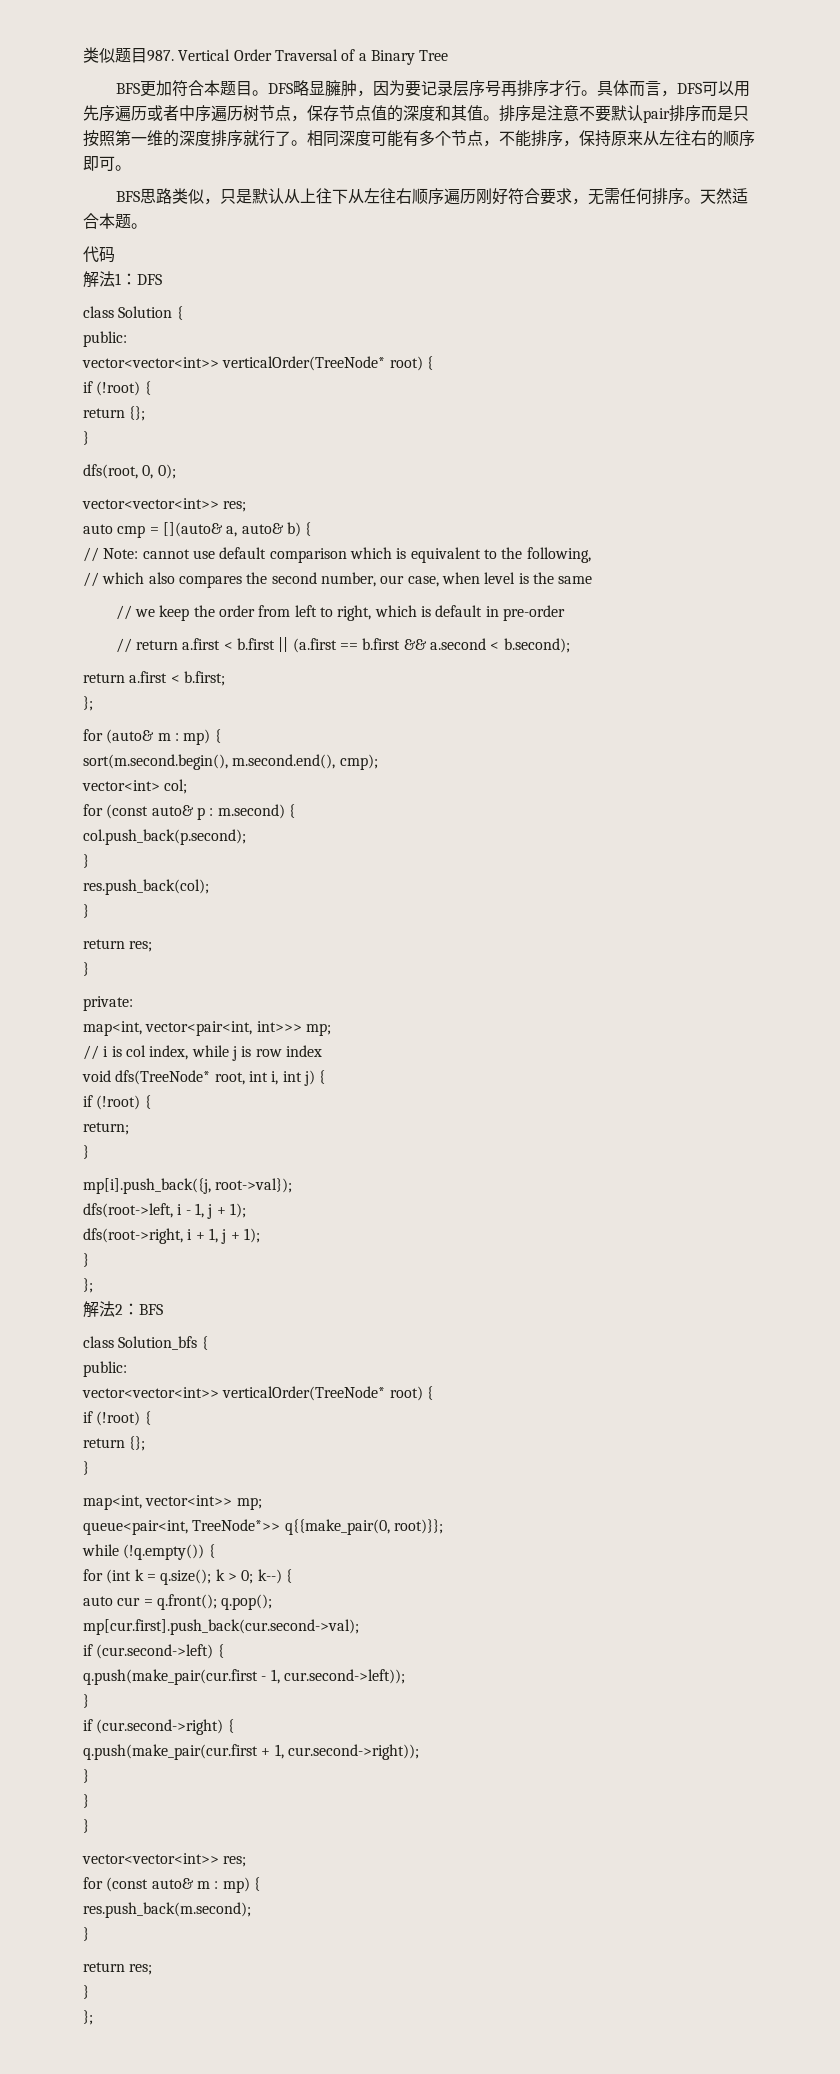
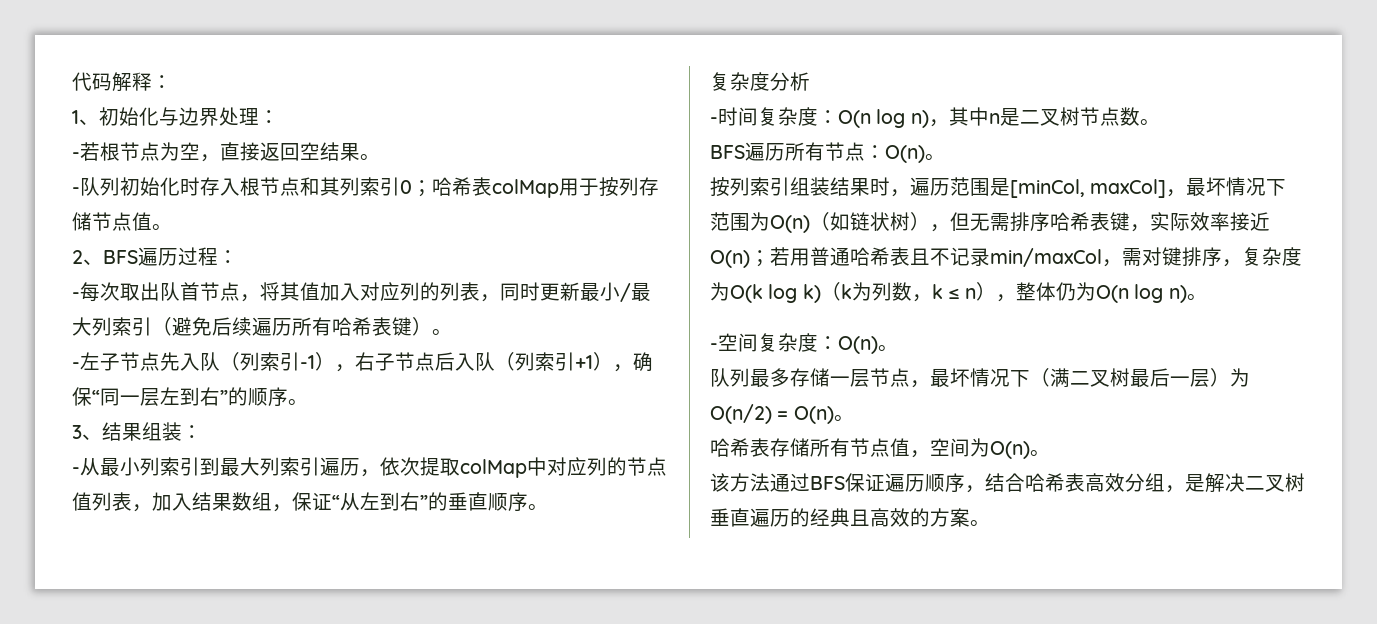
[83,47,449,65] [115,80,750,97] [83,105,749,123] [83,130,755,147] [83,156,131,171] [115,188,748,205] [83,213,147,229] [83,246,115,263] [83,271,162,288] [83,306,183,320] [83,331,127,347] [82,356,433,371] [83,381,151,396] [83,406,146,421] [83,431,89,445] [83,464,176,479] [82,498,247,512] [83,522,312,538] [83,547,591,563] [83,572,593,588] [115,605,565,621] [115,637,570,653] [83,671,225,686] [83,696,93,711] [83,729,221,745] [83,754,378,770] [82,779,188,794] [83,804,295,820] [83,829,246,845] [83,854,89,868] [83,879,209,895] [83,904,89,918] [83,939,153,952] [83,962,89,976] [83,996,133,1011] [83,1021,331,1036] [83,1045,322,1061] [82,1070,326,1086] [83,1095,151,1110] [83,1122,129,1135] [83,1145,89,1159] [83,1178,293,1194] [83,1203,246,1219] [83,1228,260,1244] [83,1253,89,1267] [83,1278,93,1293] [83,1301,163,1318] [83,1336,208,1350] [83,1361,127,1377] [82,1386,433,1401] [83,1411,151,1426] [83,1436,146,1451] [83,1461,89,1475] [83,1495,262,1510] [83,1519,443,1535] [82,1544,215,1560] [83,1569,292,1585] [83,1594,273,1610] [83,1619,359,1635] [83,1644,224,1659] [83,1669,405,1685] [83,1694,89,1708] [83,1719,234,1735] [83,1744,419,1760] [83,1769,89,1783] [83,1794,89,1808] [83,1819,89,1833] [82,1853,247,1867] [83,1877,260,1893] [83,1902,251,1918] [83,1927,89,1941] [83,1962,153,1975] [83,1985,89,1999] [83,2010,93,2025] 类似题目987. Vertical Order Traversal of a Binary Tree // BFS更加符合本题目。DFS略显臃肿，因为要记录层序号再排序才行。具体而言，DFS可以用先序遍历或者中序遍历树节点，保存节点值的深度和其值。排序是注意不要默认pair排序而是只按照第一维的深度排序就行了。相同深度可能有多个节点，不能排序，保持原来从左往右的顺序即可。 // BFS思路类似，只是默认从上往下从左往右顺序遍历刚好符合要求，无需任何排序。天然适合本题。 // 代码 // 解法1：DFS // class Solution { // public: // vector<vector<int>> verticalOrder(TreeNode* root) { // if (!root) { // return {}; // } // dfs(root, 0, 0); // vector<vector<int>> res; // auto cmp = [](auto& a, auto& b) { // // Note: cannot use default comparison which is equivalent to the following, // // which also compares the second number, our case, when level is the same // // we keep the order from left to right, which is default in pre-order // // return a.first < b.first || (a.first == b.first && a.second < b.second); // return a.first < b.first; // }; // for (auto& m : mp) { // sort(m.second.begin(), m.second.end(), cmp); // vector<int> col; // for (const auto& p : m.second) { // col.push_back(p.second); // } // res.push_back(col); // } // return res; // } // private: // map<int, vector<pair<int, int>>> mp; // // i is col index, while j is row index // void dfs(TreeNode* root, int i, int j) { // if (!root) { // return; // } // mp[i].push_back({j, root->val}); // dfs(root->left, i - 1, j + 1); // dfs(root->right, i + 1, j + 1); // } // }; // 解法2：BFS // class Solution_bfs { // public: // vector<vector<int>> verticalOrder(TreeNode* root) { // if (!root) { // return {}; // } // map<int, vector<int>> mp; // queue<pair<int, TreeNode*>> q{{make_pair(0, root)}}; // while (!q.empty()) { // for (int k = q.size(); k > 0; k--) { // auto cur = q.front(); q.pop(); // mp[cur.first].push_back(cur.second->val); // if (cur.second->left) { // q.push(make_pair(cur.first - 1, cur.second->left)); // } // if (cur.second->right) { // q.push(make_pair(cur.first + 1, cur.second->right)); // } // } // } // vector<vector<int>> res; // for (const auto& m : mp) { // res.push_back(m.second); // } // return res; // } // }; -> [72,72,172,92] [72,107,279,126] [72,142,380,162] [72,177,659,198] [72,212,172,231] [72,247,238,266] [72,282,651,302] [72,317,452,336] [72,352,653,372] [72,387,308,407] [72,422,202,441] [72,457,667,478] [72,492,548,512] [710,72,810,91] [710,107,1160,128] [710,142,945,163] [710,177,1287,198] [710,212,1270,233] [710,247,1302,268] [710,282,1207,303] [710,333,898,354] [710,368,1250,388] [710,404,854,424] [710,438,1050,459] [710,473,1305,493] [710,508,990,527] 代码解释： // 1、初始化与边界处理： // -若根节点为空，直接返回空结果。 // -队列初始化时存入根节点和其列索引0；哈希表colMap用于按列存储节点值。 // 2、BFS遍历过程： // -每次取出队首节点，将其值加入对应列的列表，同时更新最小/最大列索引（避免后续遍历所有哈希表键）。 // -左子节点先入队（列索引-1），右子节点后入队（列索引+1），确保“同一层左到右”的顺序。 // 3、结果组装： // -从最小列索引到最大列索引遍历，依次提取colMap中对应列的节点值列表，加入结果数组，保证“从左到右”的垂直顺序。 // 复杂度分析 // -时间复杂度：O(n log n)，其中n是二叉树节点数。 // BFS遍历所有节点：O(n)。 // 按列索引组装结果时，遍历范围是[minCol, maxCol]，最坏情况下范围为O(n)（如链状树），但无需排序哈希表键，实际效率接近O(n)；若用普通哈希表且不记录min/maxCol，需对键排序，复杂度为O(k log k)（k为列数，k ≤ n），整体仍为O(n log n)。 // -空间复杂度：O(n)。 // 队列最多存储一层节点，最坏情况下（满二叉树最后一层）为O(n/2) = O(n)。 // 哈希表存储所有节点值，空间为O(n)。 // 该方法通过BFS保证遍历顺序，结合哈希表高效分组，是解决二叉树垂直遍历的经典且高效的方案。

